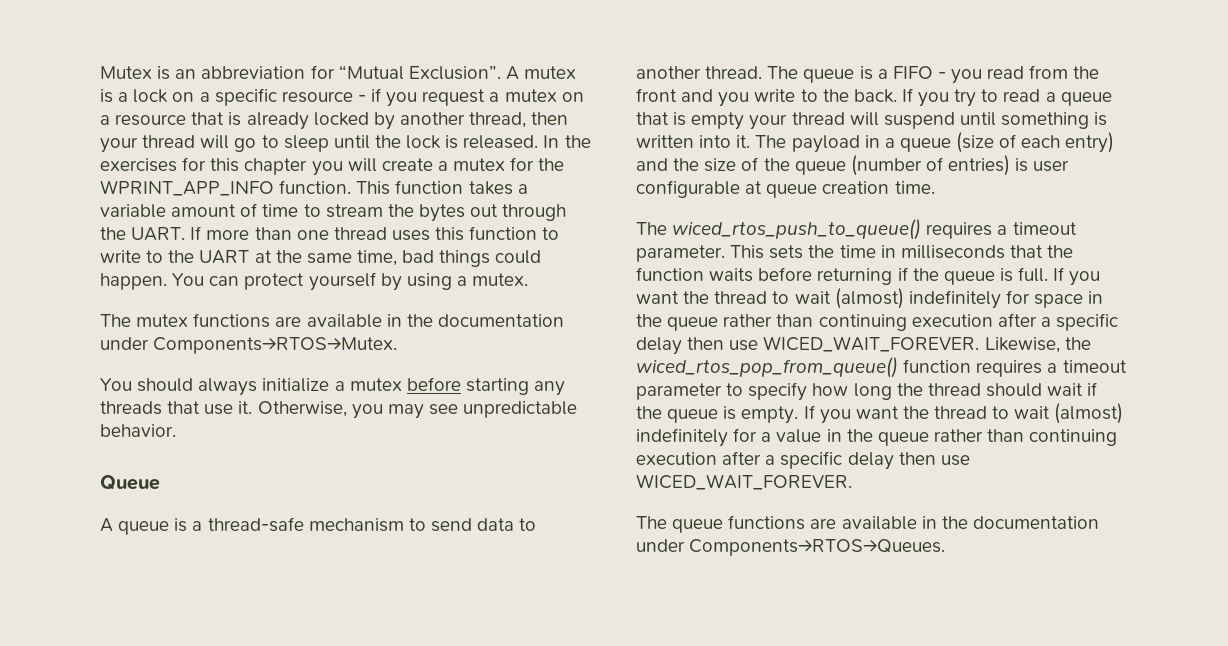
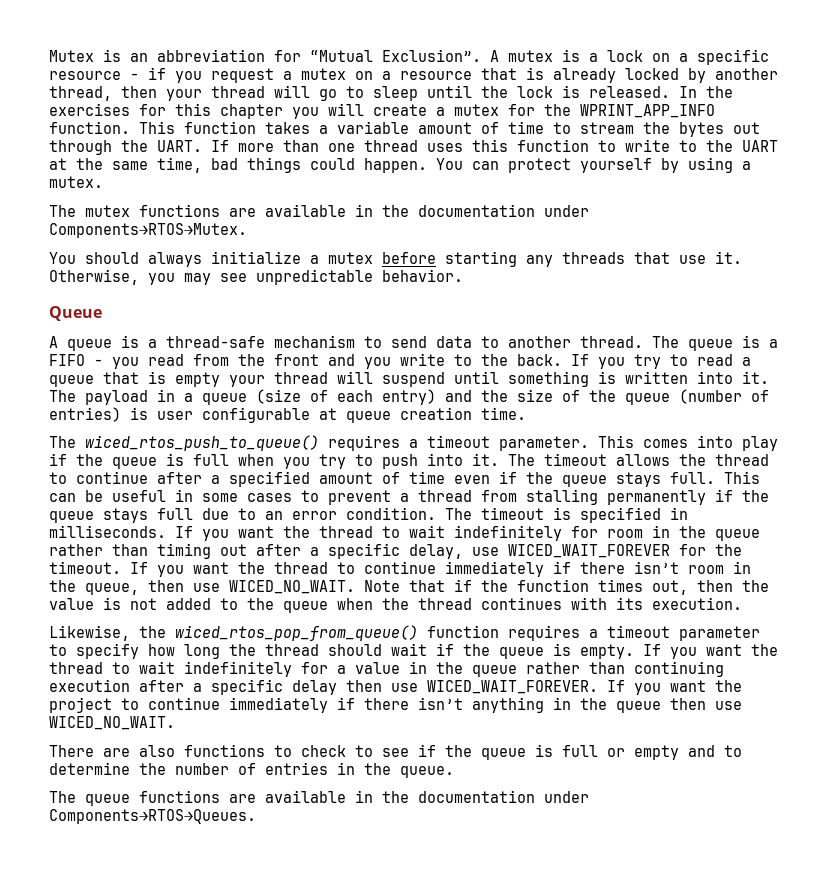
[769,245,1074,259] [636,267,1101,286] [636,288,1104,309] [636,313,1119,331] [636,336,980,355] sets the time in milliseconds that the function waits before returning if the queue is full. If you want the thread to wait (almost) indefinitely for space in the queue rather than continuing execution after a specific delay then use WICED_WAIT_FOREVER. -> [643,435,778,451] [49,453,769,469] [49,471,760,487] [49,489,769,505] [49,507,688,523] [49,525,760,541] [49,543,742,559] [49,561,751,577] [49,579,769,595] [49,597,742,613] comes into play if the queue is full when you try to push into it. The timeout allows the thread to continue after a specified amount of time even if the queue stays full. This can be useful in some cases to prevent a thread from stalling permanently if the queue stays full due to an error condition. The timeout is specified in milliseconds. If you want the thread to wait indefinitely for room in the queue rather than timing out after a specific delay, use WICED_WAIT_FOREVER for the timeout. If you want the thread to continue immediately if there isn’t room in the queue, then use WICED_NO_WAIT. Note that if the function times out, then the value is not added to the queue when the thread continues with its execution. //
[1054,403,1124,424] (almost) -> (175, 667) none
(852, 482) none -> [607,680,742,695] [49,697,742,713] [49,716,175,730] [49,744,742,760] [49,762,454,778] If you want the project to continue immediately if there isn’t anything in the queue then use WICED_NO_WAIT. // There are also functions to check to see if the queue is full or empty and to determine the number of entries in the queue.

